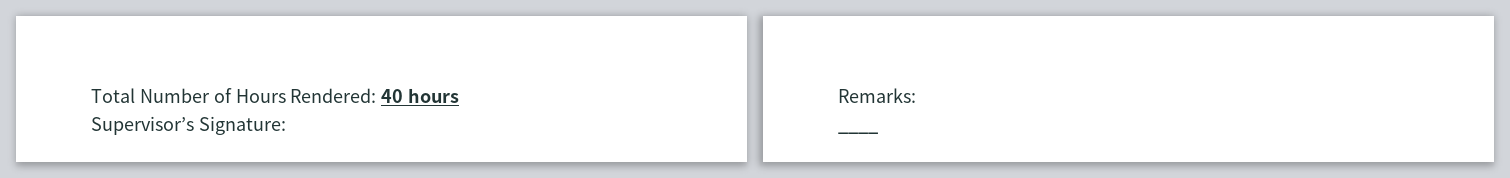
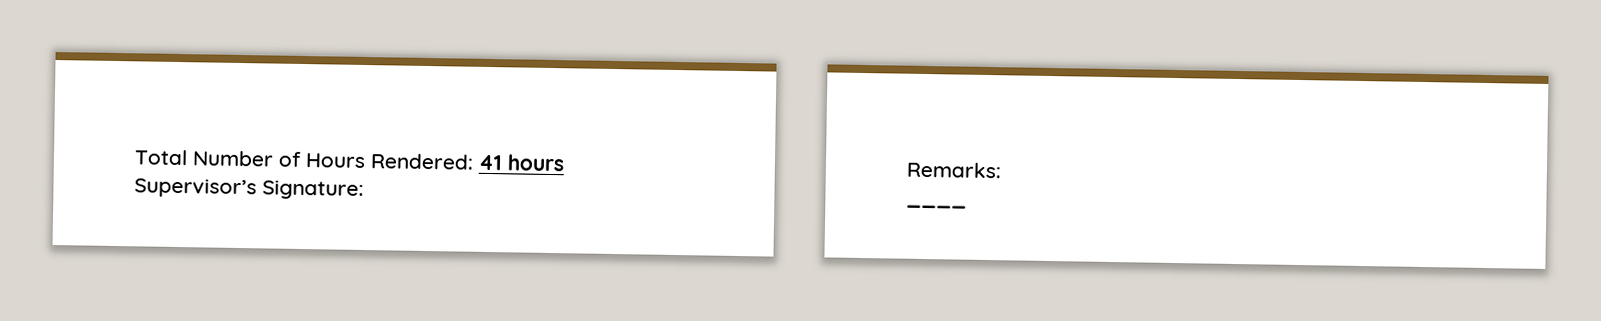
[381,89,404,103] 40 -> [478,154,503,171] 41

